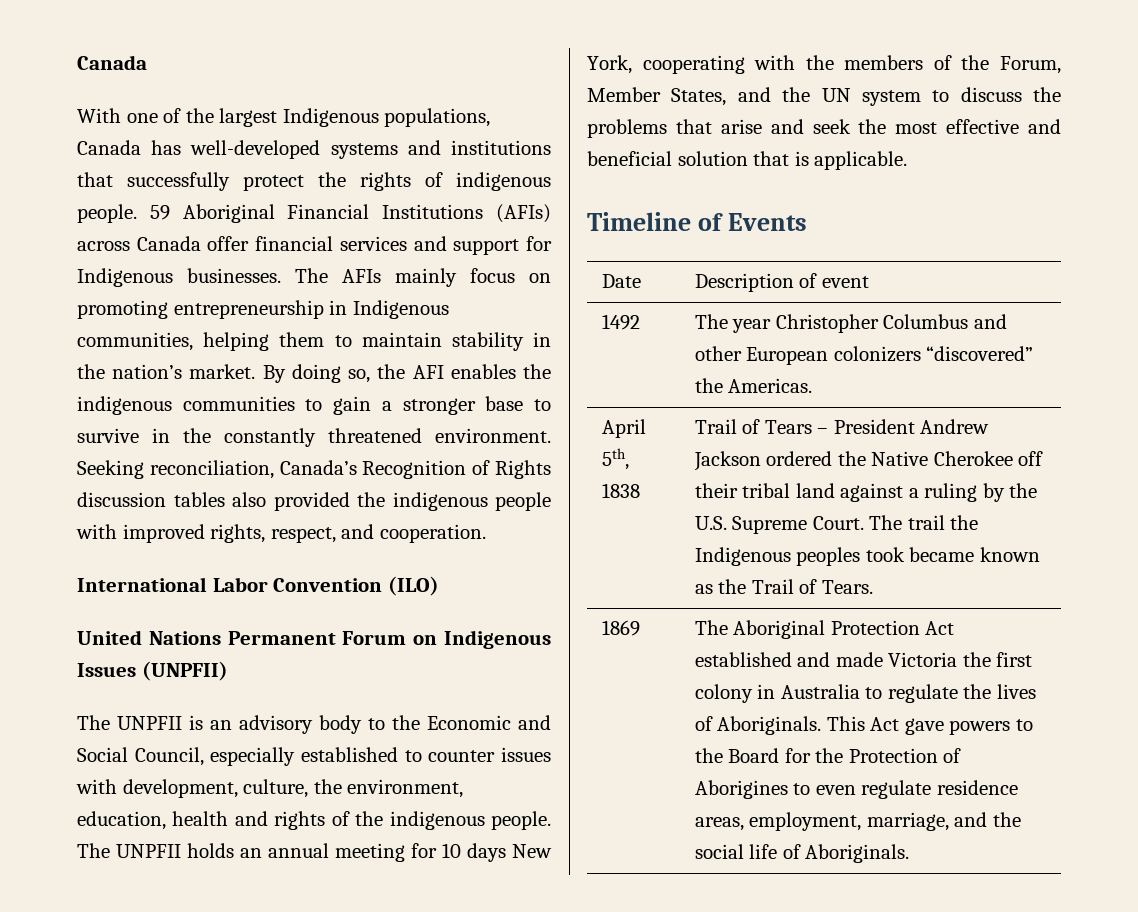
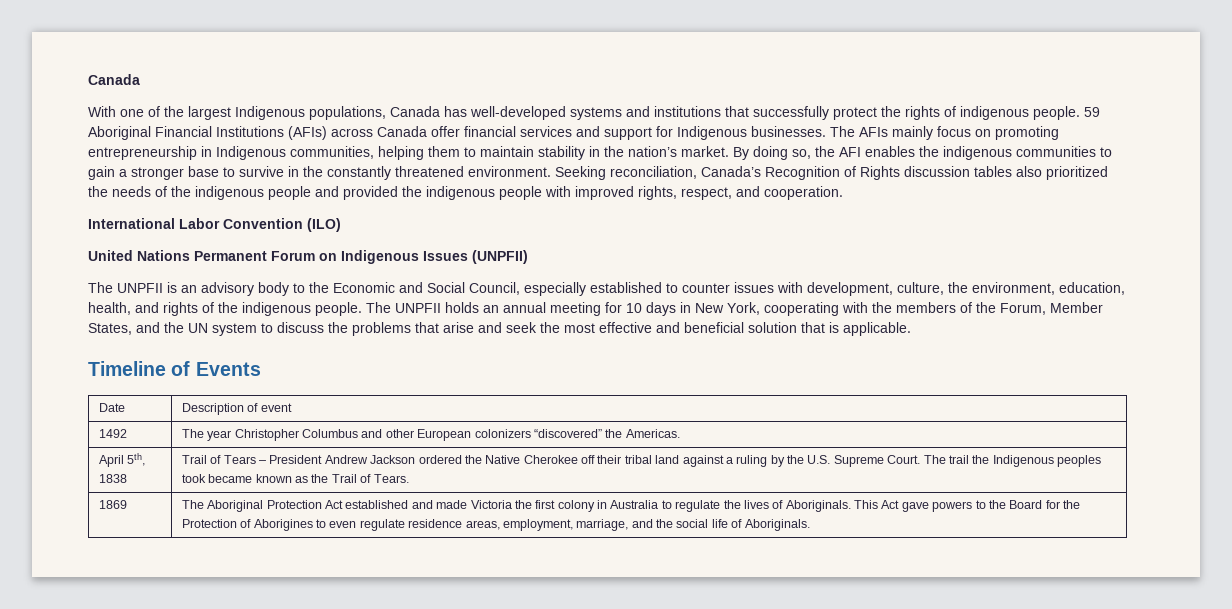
(266, 499) none -> [1046,166,1108,180] [88,186,339,200] prioritized the needs of the indigenous people and
[172,811,229,826] health -> [88,302,131,315] health,
(506, 852) none -> [680,302,691,313] in

